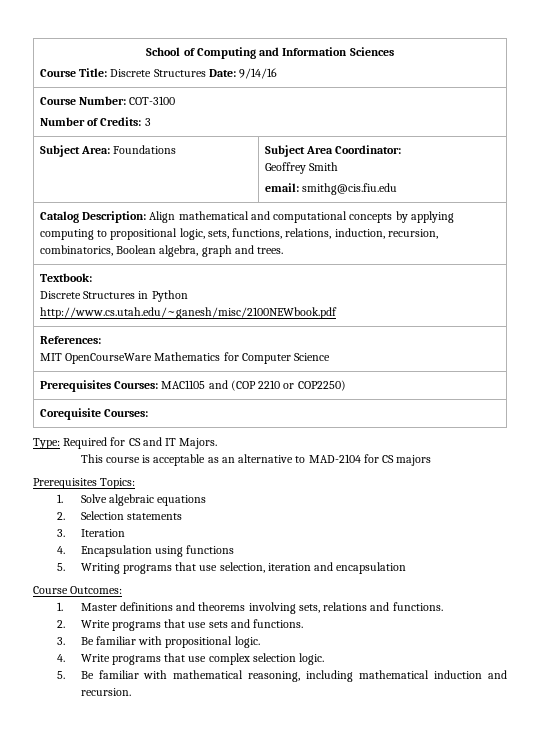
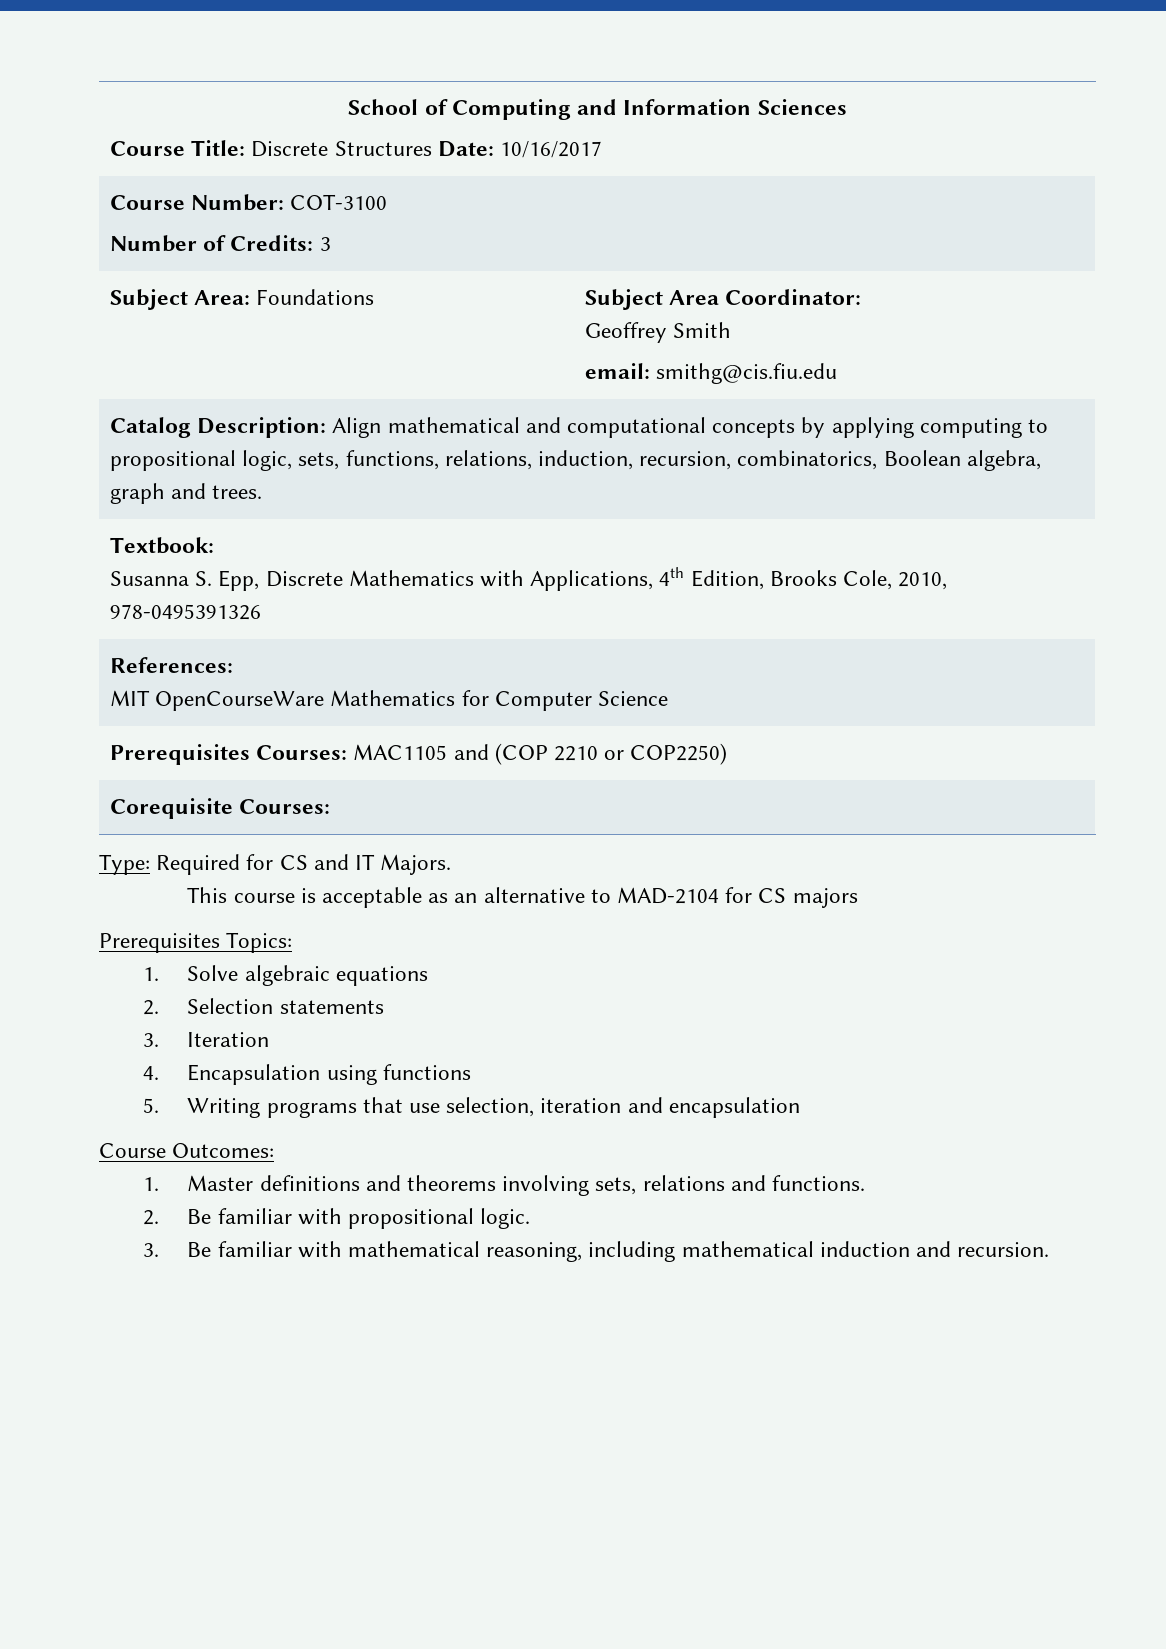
[239,68,278,79] 9/14/16 -> [499,141,602,158] 10/16/2017
[39,290,188,302] [39,307,337,319] Discrete Structures in Python // http://www.cs.utah.edu/~ganesh/misc/2100NEWbook.pdf -> [109,567,948,591] [109,604,261,620] Susanna S. Epp, Discrete Mathematics with Applications, 4th Edition, Brooks Cole, 2010, 978-0495391326
[80,619,304,631] [56,637,65,645] Write programs that use sets and functions. // 3. -> (160, 1217) none
[56,653,325,665] [56,671,65,679] 4. Write programs that use complex selection logic. // 5. -> [143,1243,160,1257] 3.

